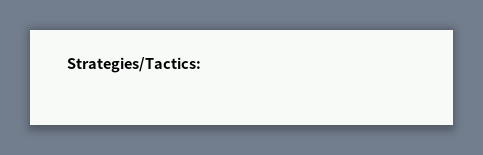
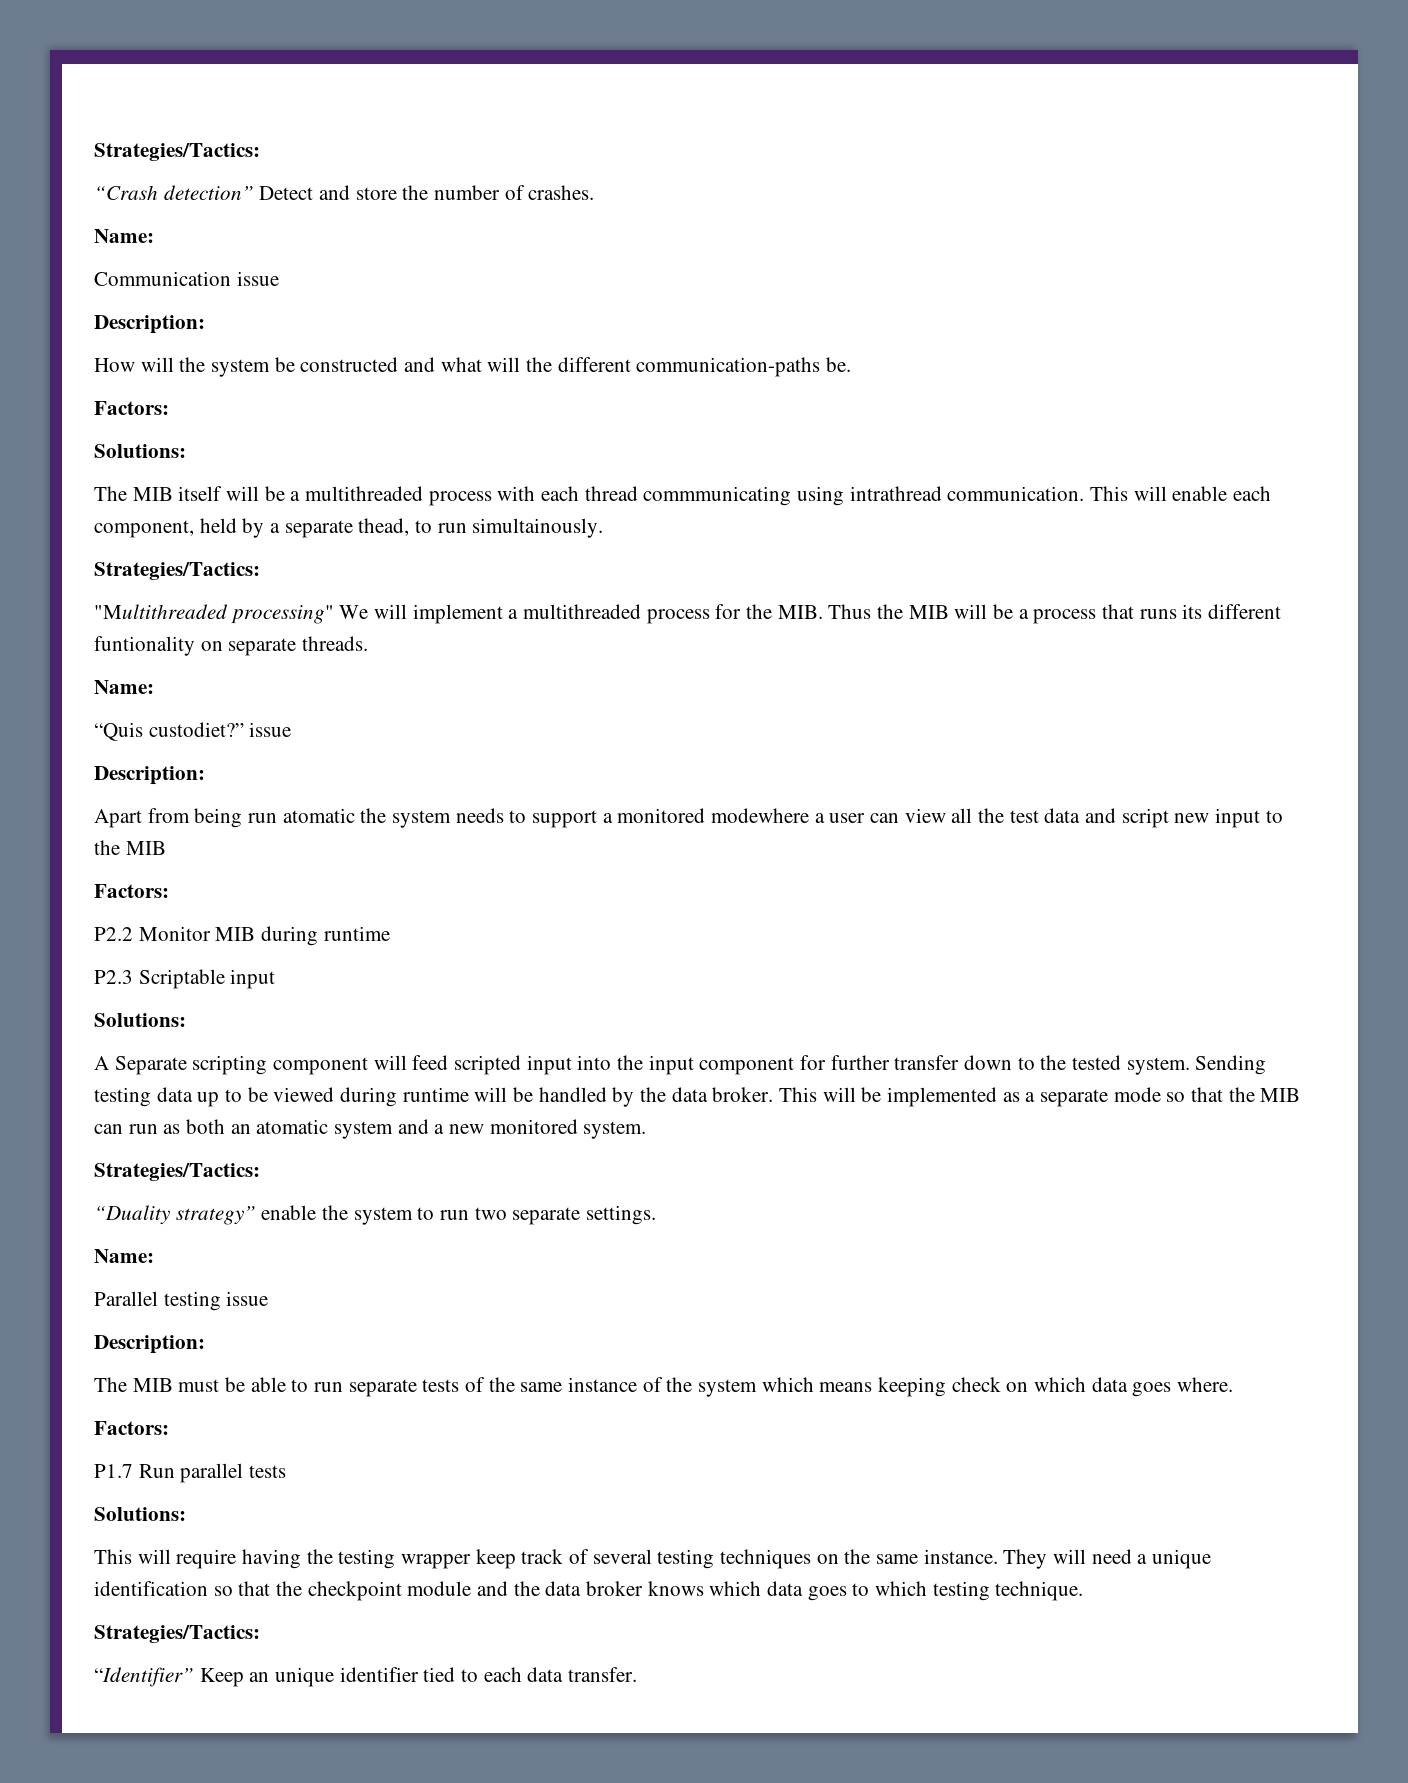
[67,57,201,73] Strategies/Tactics: -> [94,143,260,161] [94,185,595,200] [94,229,154,243] [94,271,279,286] [94,315,205,334] [94,357,852,377] [94,401,169,415] [94,444,186,458] [94,486,1272,506] [94,518,604,538] [94,562,260,580] [94,604,1282,624] [94,636,369,656] [94,680,154,694] [94,722,292,741] [94,766,205,785] [94,808,1283,828] [94,840,166,855] [94,884,169,898] [94,926,390,946] [94,969,276,989] [94,1013,186,1027] [94,1055,1267,1075] [94,1087,1301,1107] [94,1119,647,1139] [94,1163,260,1181] [94,1205,657,1225] [94,1249,154,1263] [94,1291,269,1311] [94,1335,205,1354] [94,1377,1234,1397] [94,1421,169,1435] [94,1463,287,1483] [94,1507,186,1521] [94,1549,1212,1569] [94,1581,1084,1601] [94,1625,260,1643] [94,1667,638,1687] Strategies/Tactics: // “Crash detection” Detect and store the number of crashes. // Name: // Communication issue // Description: // How will the system be constructed and what will the different communication-paths be. // Factors: // Solutions: // The MIB itself will be a multithreaded process with each thread commmunicating using intrathread communication. This will enable each component, held by a separate thead, to run simultainously. // Strategies/Tactics: // "Multithreaded processing" We will implement a multithreaded process for the MIB. Thus the MIB will be a process that runs its different funtionality on separate threads. // Name: // “Quis custodiet?” issue // Description: // Apart from being run atomatic the system needs to support a monitored modewhere a user can view all the test data and script new input to the MIB // Factors: // P2.2 Monitor MIB during runtime // P2.3 Scriptable input // Solutions: // A Separate scripting component will feed scripted input into the input component for further transfer down to the tested system. Sending testing data up to be viewed during runtime will be handled by the data broker. This will be implemented as a separate mode so that the MIB can run as both an atomatic system and a new monitored system. // Strategies/Tactics: // “Duality strategy” enable the system to run two separate settings. // Name: // Parallel testing issue // Description: // The MIB must be able to run separate tests of the same instance of the system which means keeping check on which data goes where. // Factors: // P1.7 Run parallel tests // Solutions: // This will require having the testing wrapper keep track of several testing techniques on the same instance. They will need a unique identification so that the checkpoint module and the data broker knows which data goes to which testing technique. // Strategies/Tactics: // “Identifier” Keep an unique identifier tied to each data transfer.

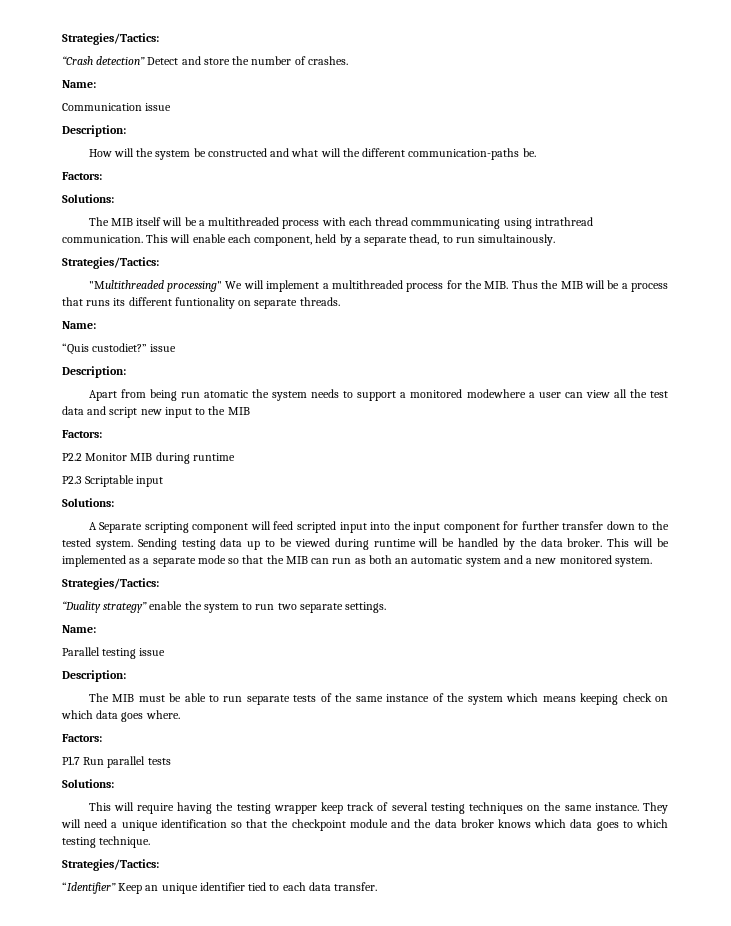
[256,1119,329,1134] atomatic -> [411,556,463,564] automatic

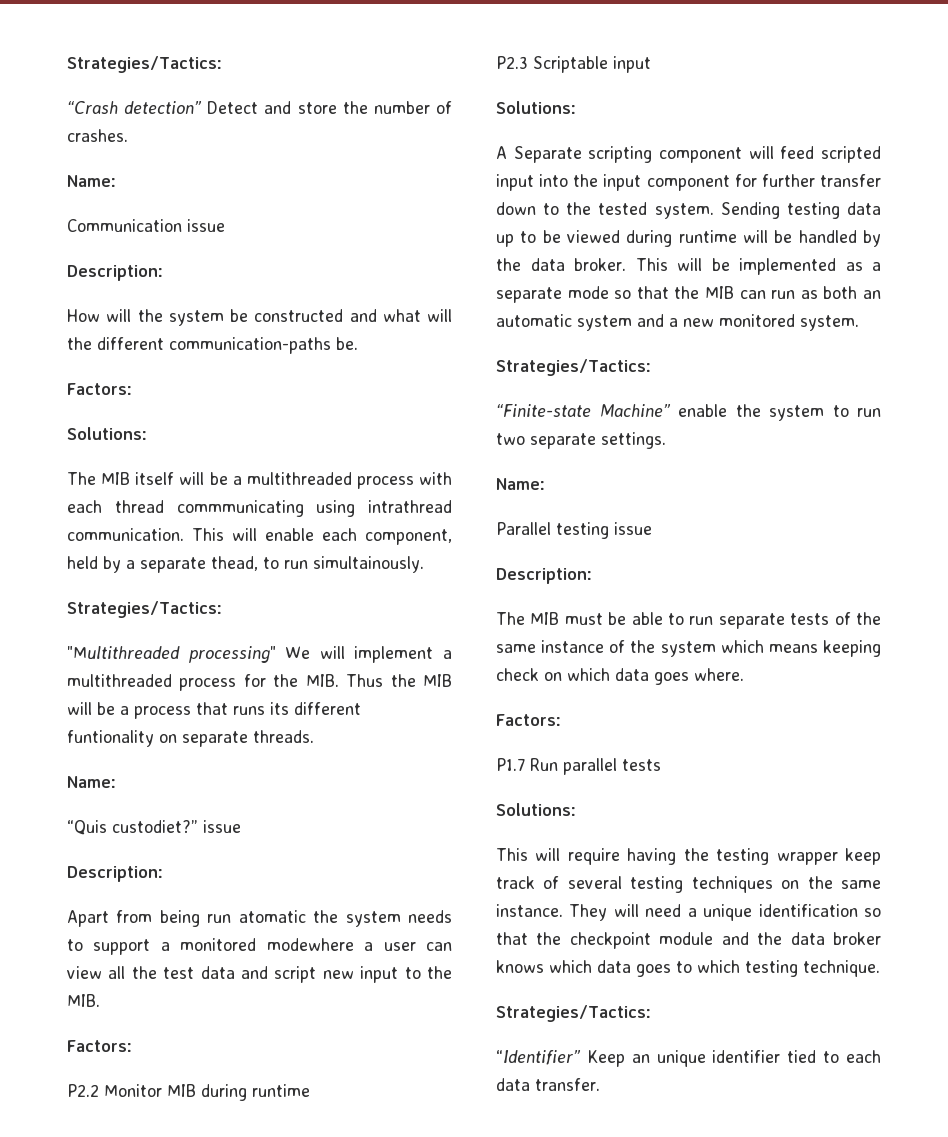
[227,407,250,415] MIB -> [67,994,100,1007] MIB.
[62,601,148,613] “Duality strategy” -> [496,404,671,417] “Finite-state Machine”

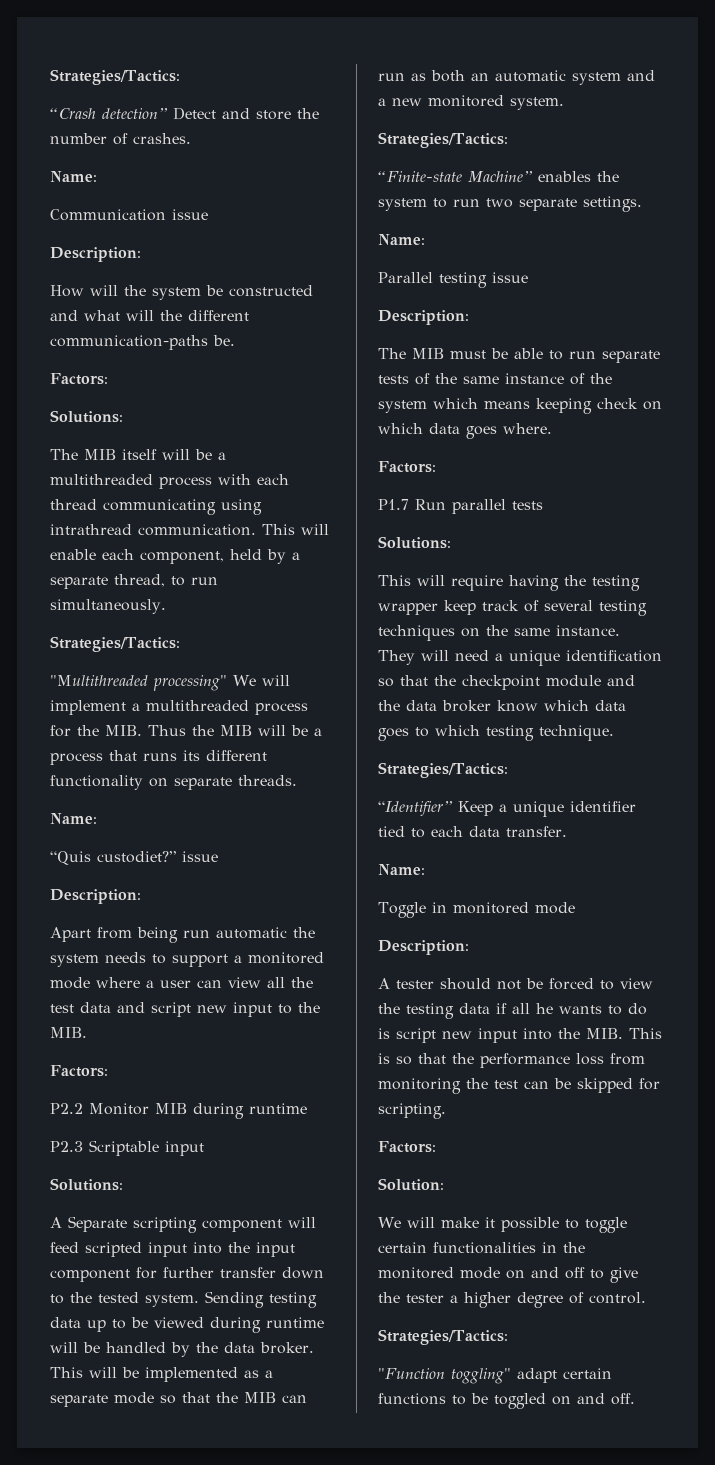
[176,500,304,517] commmunicating -> [103,499,216,515] communicating
[211,556,424,573] thead, to run simultainously. -> [114,574,218,587] [50,599,166,614] thread, to run simultaneously.
[67,730,154,747] funtionality -> [50,775,143,790] functionality
[238,910,306,923] atomatic -> [216,927,287,939] automatic
[266,938,354,951] modewhere -> [50,977,140,989] mode where
[678,404,727,417] enable -> [538,171,591,182] enables
[496,960,544,973] knows -> [497,700,538,712] know
[631,1054,650,1063] an -> [499,804,507,812] a
(600, 1084) none -> [378,864,425,875] [378,902,575,918] [378,940,469,955] [378,978,653,990] [378,1003,647,1019] [378,1028,662,1043] [378,1053,645,1068] [378,1078,660,1094] [378,1103,446,1119] [378,1141,436,1153] [378,1178,444,1191] [378,1217,627,1233] [378,1242,585,1254] [378,1267,638,1283] [378,1292,646,1308] [378,1329,508,1345] [378,1368,612,1384] [378,1393,635,1409] // Name: // Toggle in monitored mode // Description: // A tester should not be forced to view the testing data if all he wants to do is script new input into the MIB. This is so that the performance loss from monitoring the test can be skipped for scripting. // Factors: // Solution: // We will make it possible to toggle certain functionalities in the monitored mode on and off to give the tester a higher degree of control. // Strategies/Tactics: // "Function toggling" adapt certain functions to be toggled on and off.

